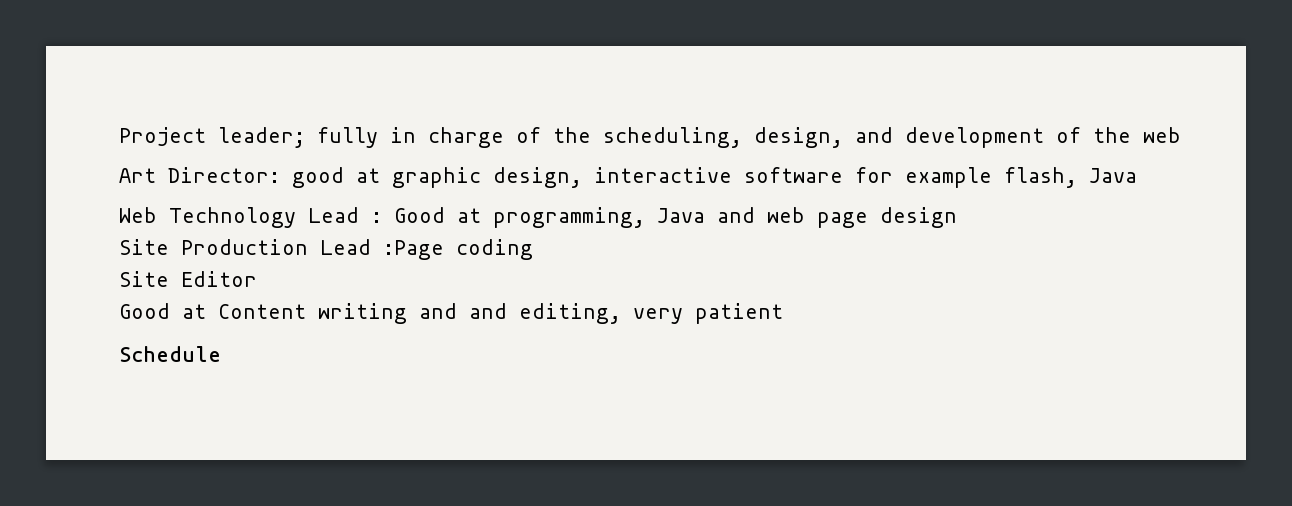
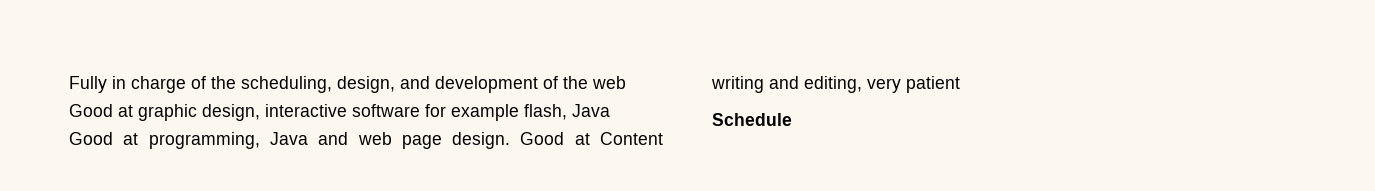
[119,127,378,148] Project leader; fully -> [69,76,107,93] Fully
[119,167,344,188] Art Director: good -> [69,104,113,117] Good
[119,207,382,228] Web Technology Lead : -> (610, 110) none
[880,207,957,228] [119,239,533,260] [119,271,257,287] design // Site Production Lead :Page coding // Site Editor // -> [452,132,511,149] design.
[469,303,507,319] and -> (799, 82) none

